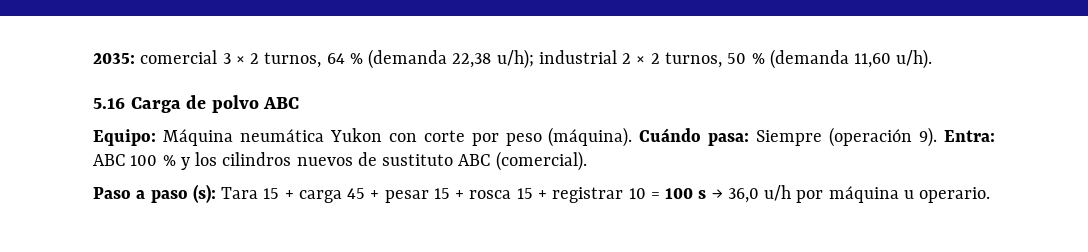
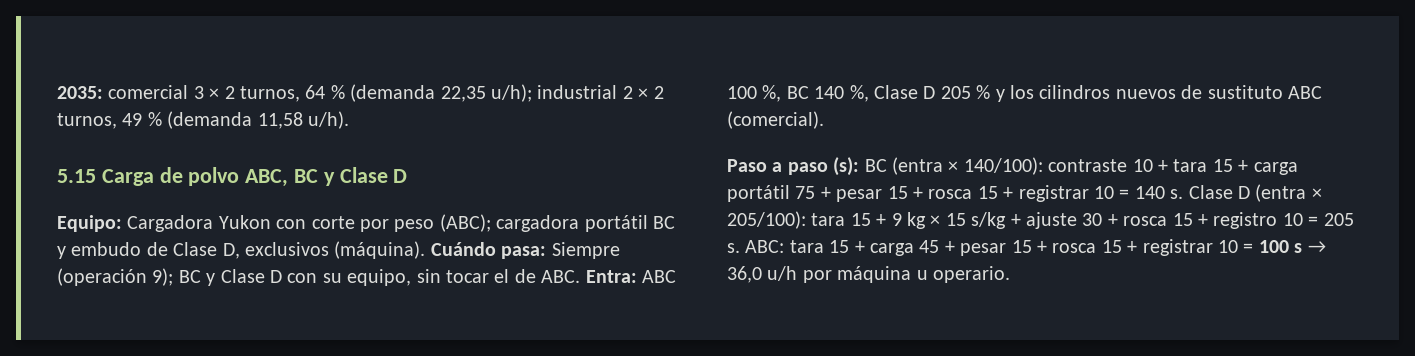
[452,53,492,68] 22,38 -> [440,86,486,102] 22,35
[727,49,892,69] 50 % (demanda 11,60 -> [122,111,303,129] 49 % (demanda 11,58
[93,98,125,109] 5.16 -> [57,169,96,183] 5.15
[263,97,300,109] ABC -> [245,167,408,187] ABC, BC y Clase D
[162,129,324,146] Máquina neumática -> [127,215,214,232] Cargadora
(542, 139) none -> [439,214,675,232] [57,242,329,259] (ABC); cargadora portátil BC y embudo de Clase D, exclusivos
[919,127,996,147] [93,154,158,166] 9). Entra: ABC 100 -> [152,268,676,286] [727,85,971,102] 9); BC y Clase D con su equipo, sin tocar el de ABC. Entra: ABC 100 %, BC 140 %, Clase D 205
[221,187,259,199] Tara -> [864,157,1298,175] [727,184,1322,202] [727,211,1354,229] [727,240,824,253] BC (entra × 140/100): contraste 10 + tara 15 + carga portátil 75 + pesar 15 + rosca 15 + registrar 10 = 140 s. Clase D (entra × 205/100): tara 15 + 9 kg × 15 s/kg + ajuste 30 + rosca 15 + registro 10 = 205 s. ABC: tara

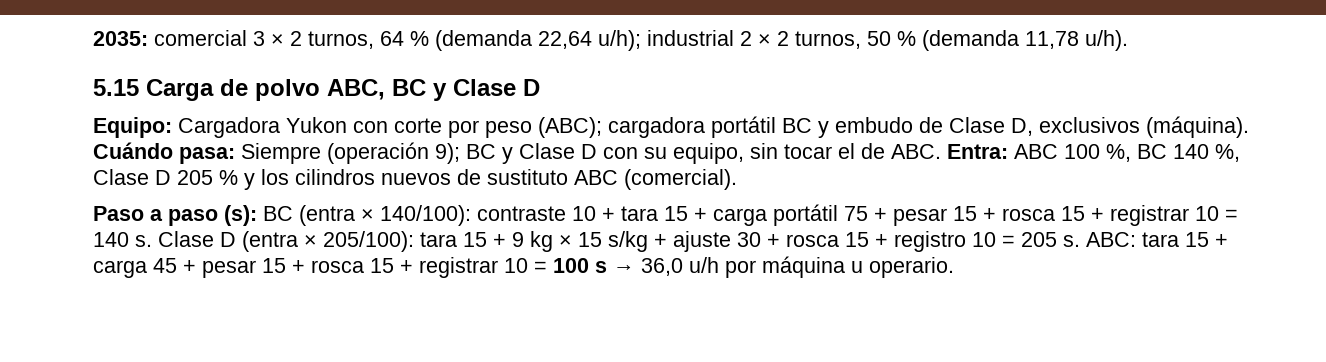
[440,86,486,102] 22,35 -> [538,31,592,49] 22,64
[122,111,303,129] 49 % (demanda 11,58 -> [867,30,1079,51] 50 % (demanda 11,78

